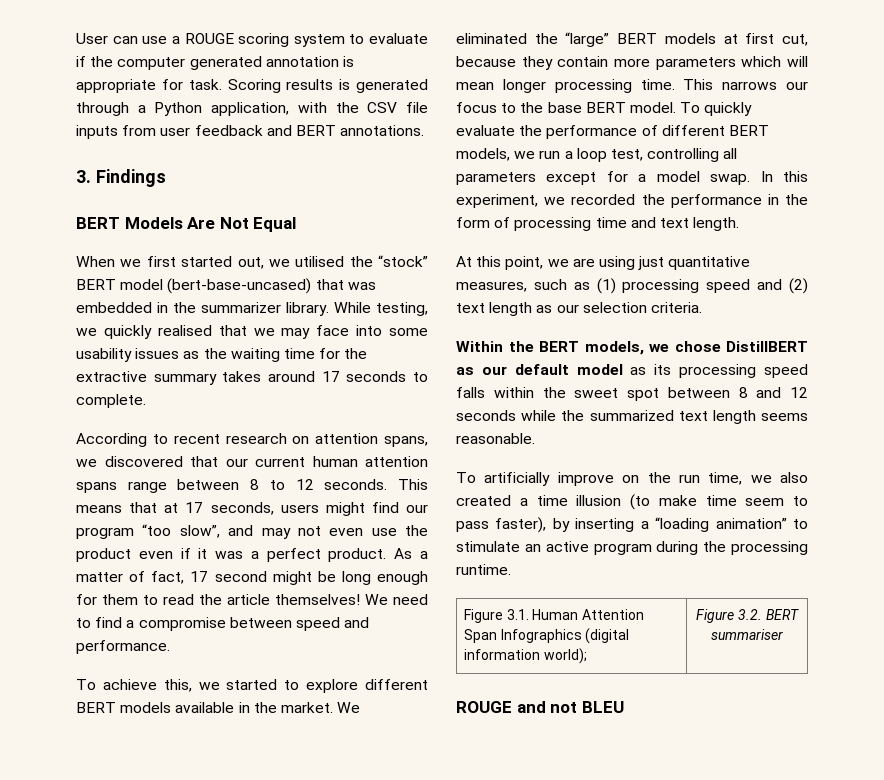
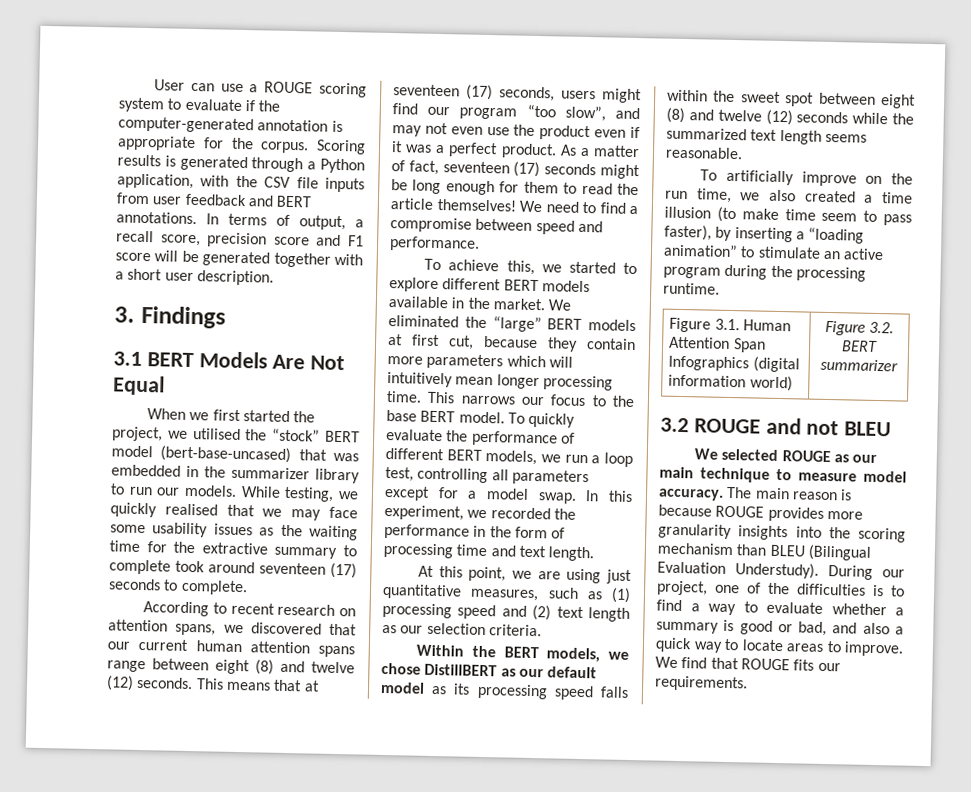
[117,56,262,70] computer generated -> [118,116,254,134] computer-generated
[188,79,222,90] task. -> [230,137,310,154] the corpus.
(425, 130) none -> [206,213,364,231] [116,230,364,248] [115,250,363,268] [115,268,274,286] In terms of output, a recall score, precision score and F1 score will be generated together with a short user description.
(166, 178) none -> [113,351,142,366] 3.1
[237,257,264,269] out, -> [293,411,316,423] [112,426,163,442] the project,
[286,302,329,316] library. -> [315,468,360,484] [110,483,237,497] library to run our models.
[356,325,383,336] into -> (358, 512) none
[222,371,340,382] takes around 17 -> [343,545,357,557] [109,559,357,579] to complete took around seventeen (17)
[250,479,314,490] 8 to 12 -> [215,659,355,675] [106,675,134,691] eight (8) and twelve (12)
[185,502,204,513] 17 -> [393,84,493,101] seventeen (17)
[190,571,267,582] 17 second -> [442,161,597,178] seventeen (17) seconds
(808, 61) none -> [387,371,453,388] intuitively
[738,387,808,398] 8 and 12 -> [880,94,916,109] [666,107,793,126] eight (8) and twelve (12)
[543,648,587,664] world); -> [749,375,793,392] world)
[711,629,783,640] summariser // -> [820,358,898,372] [660,417,689,433] summarizer // 3.2
(624, 707) none -> [694,448,878,464] [659,466,907,483] [658,486,853,501] [658,504,863,522] [658,523,906,543] [657,542,872,561] [657,561,905,580] [656,580,905,597] [656,599,904,616] [656,619,904,637] [655,637,904,657] [655,656,841,672] [655,675,748,692] // We selected ROUGE as our main technique to measure model accuracy. The main reason is because ROUGE provides more granularity insights into the scoring mechanism than BLEU (Bilingual Evaluation Understudy). During our project, one of the difficulties is to find a way to evaluate whether a summary is good or bad, and also a quick way to locate areas to improve. We find that ROUGE fits our requirements.

